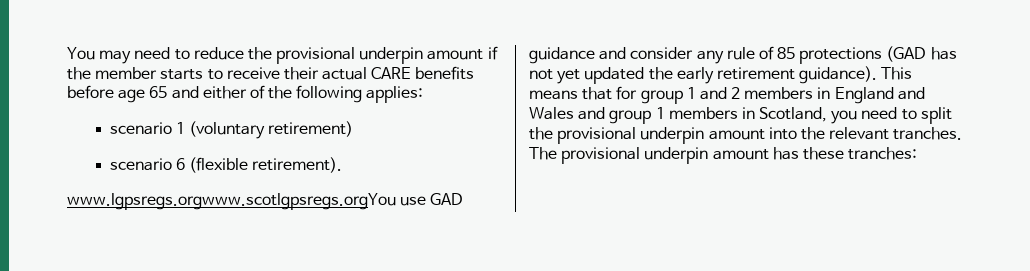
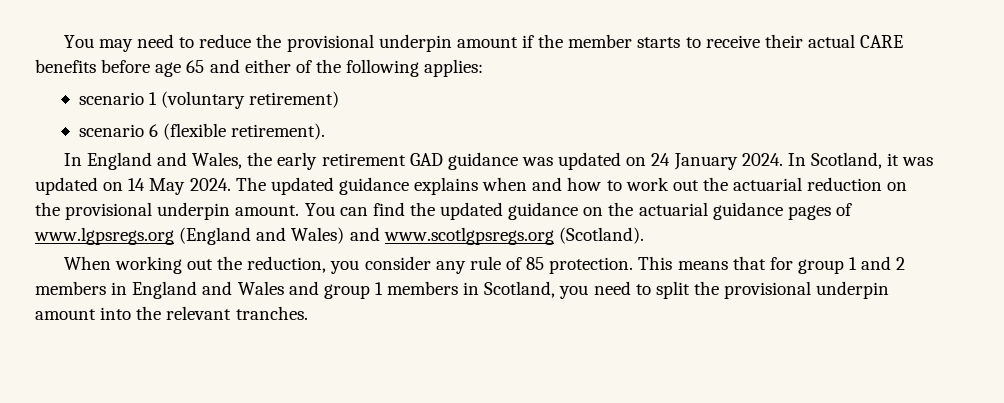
[67,193,464,210] [529,47,627,64] www.lgpsregs.orgwww.scotlgpsregs.orgYou use GAD guidance and -> [63,152,934,170] [35,177,908,195] [35,202,852,220] [34,227,644,245] [63,256,360,274] In England and Wales, the early retirement GAD guidance was updated on 24 January 2024. In Scotland, it was updated on 14 May 2024. The updated guidance explains when and how to work out the actuarial reduction on the provisional underpin amount. You can find the updated guidance on the actuarial guidance pages of www.lgpsregs.org (England and Wales) and www.scotlgpsregs.org (Scotland). // When working out the reduction, you
[799,46,957,64] [529,66,878,84] protections (GAD has not yet updated the early retirement guidance). -> [549,257,634,274] protection.
[529,147,918,164] The provisional underpin amount has these tranches: -> (308, 313) none

